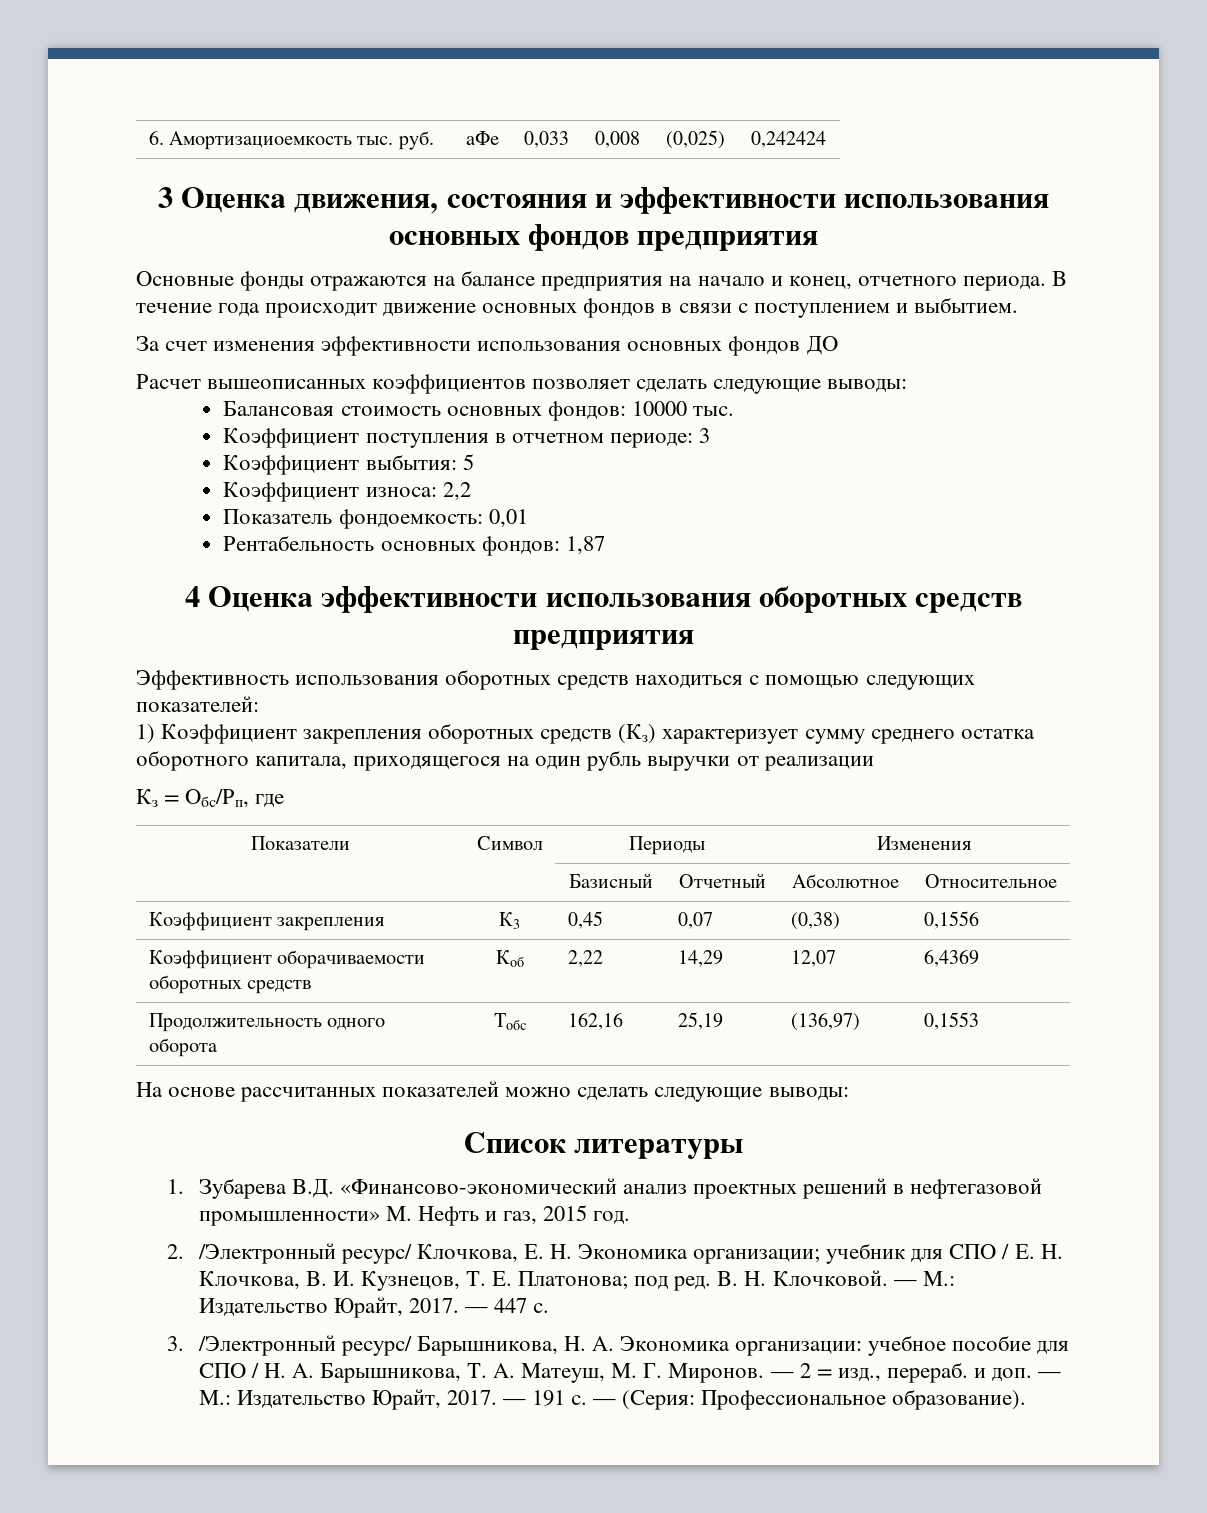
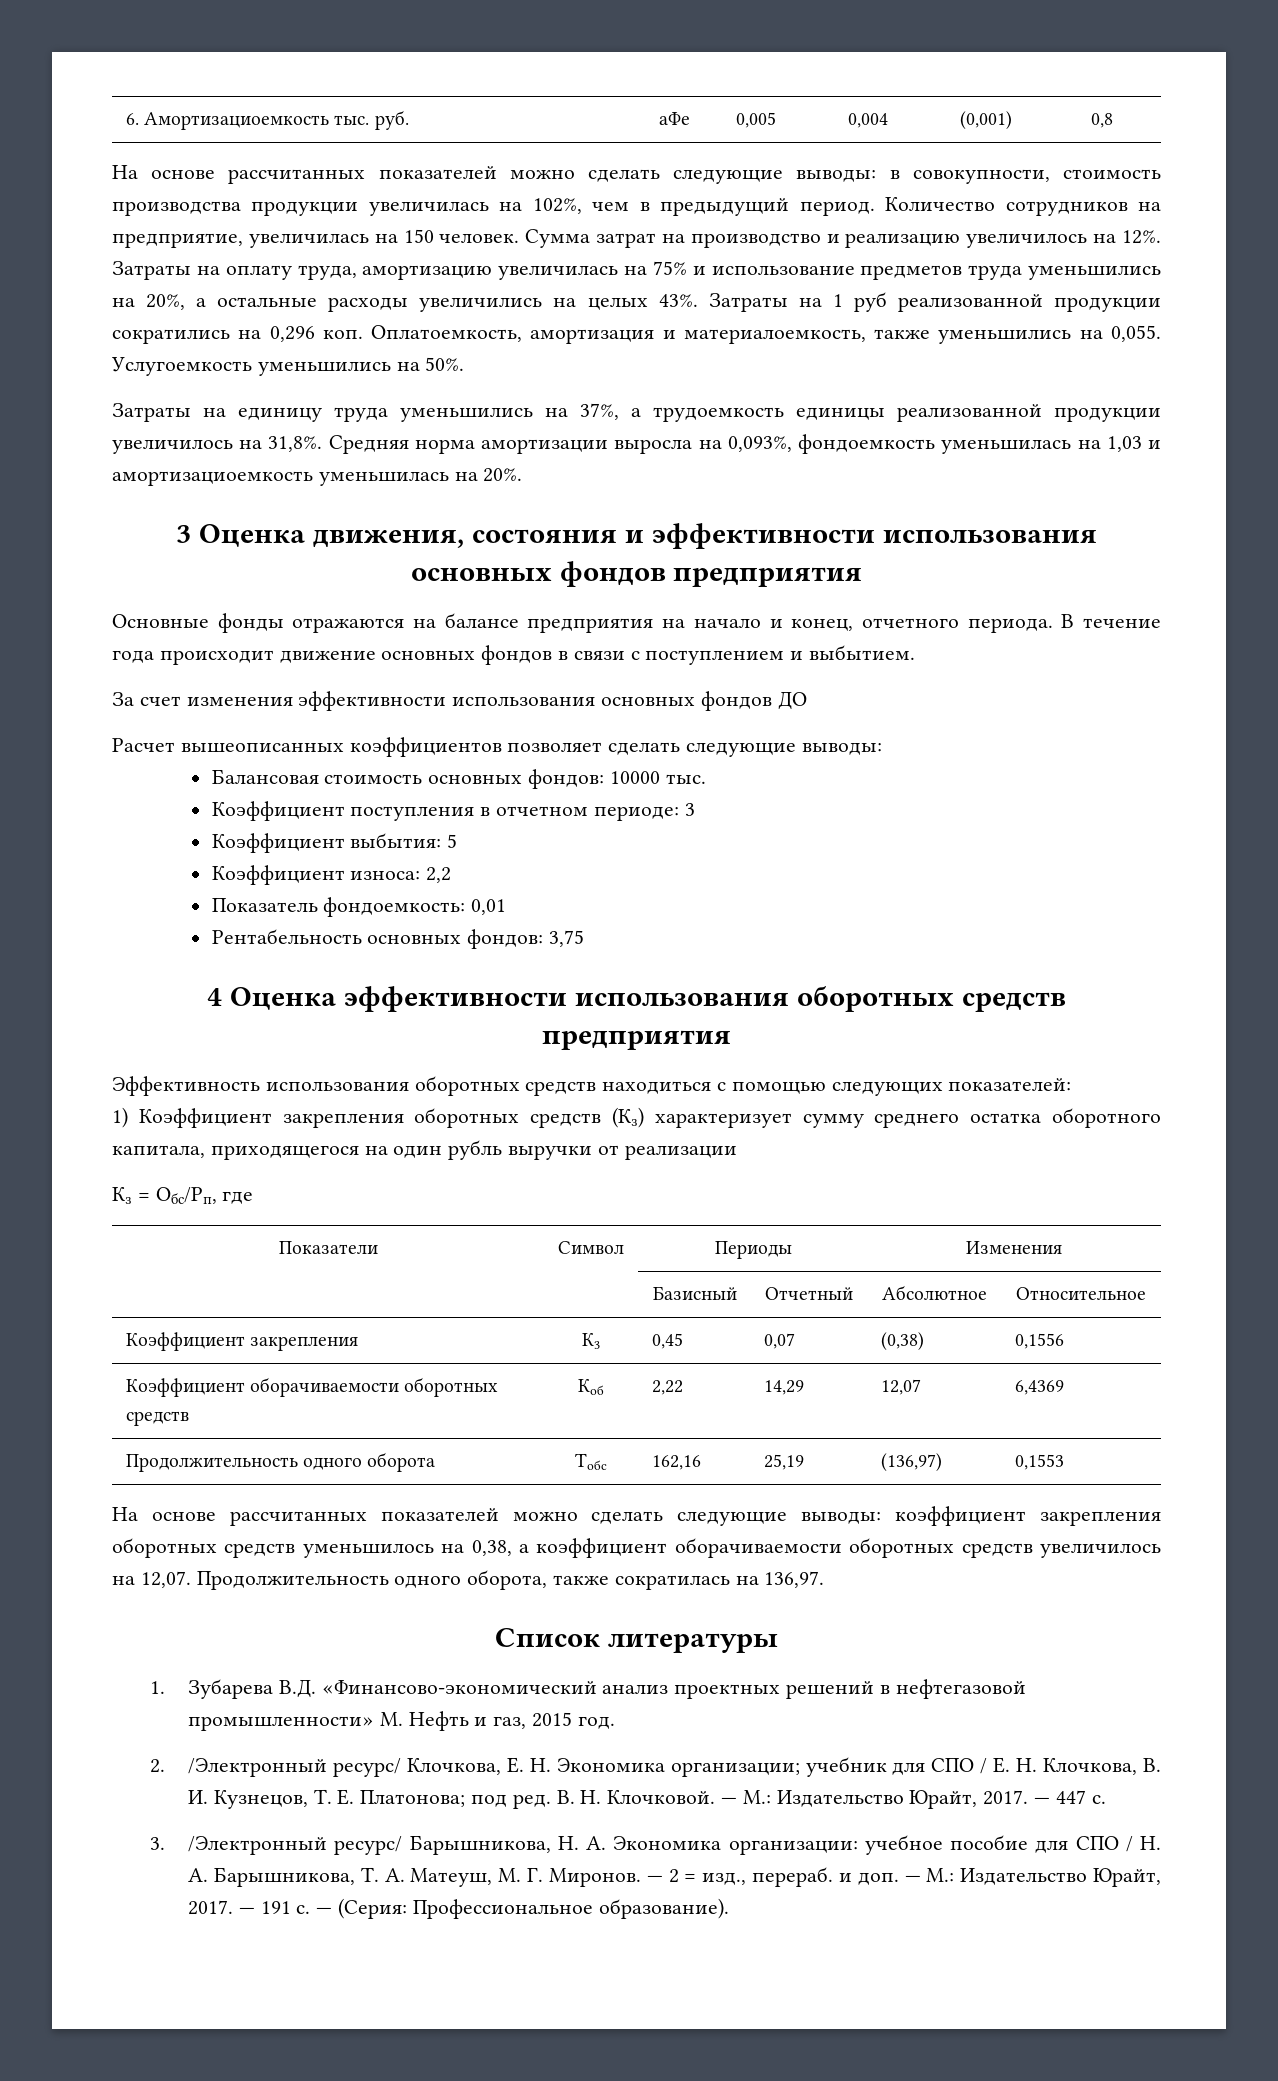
[523,131,569,148] [594,131,640,148] [665,130,725,149] [750,131,826,148] 0,033 | 0,008 | (0,025) | 0,242424 -> [735,112,776,128] [847,113,888,128] [959,111,1012,129] [1090,113,1113,128] [112,165,1162,184] [112,197,1162,216] [112,229,1161,248] [112,261,1161,280] [112,292,1161,312] [112,325,1161,344] [111,357,465,376] [112,403,1161,422] [112,434,1161,454] [112,468,523,486] 0,005 | 0,004 | (0,001) | 0,8 // На основе рассчитанных показателей можно сделать следующие выводы: в совокупности, стоимость производства продукции увеличилась на 102%, чем в предыдущий период. Количество сотрудников на предприятие, увеличилась на 150 человек. Сумма затрат на производство и реализацию увеличилось на 12%. Затраты на оплату труда, амортизацию увеличилась на 75% и использование предметов труда уменьшились на 20%, а остальные расходы увеличились на целых 43%. Затраты на 1 руб реализованной продукции сократились на 0,296 коп. Оплатоемкость, амортизация и материалоемкость, также уменьшились на 0,055. Услугоемкость уменьшились на 50%. // Затраты на единицу труда уменьшились на 37%, а трудоемкость единицы реализованной продукции увеличилось на 31,8%. Средняя норма амортизации выросла на 0,093%, фондоемкость уменьшилась на 1,03 и амортизациоемкость уменьшилась на 20%.
[565,536,605,555] 1,87 -> [549,930,585,947] 3,75
(849, 1094) none -> [895,1506,1161,1526] [112,1538,1161,1558] [112,1570,825,1590] коэффициент закрепления оборотных средств уменьшилось на 0,38, а коэффициент оборачиваемости оборотных средств увеличилось на 12,07. Продолжительность одного оборота, также сократилась на 136,97.

